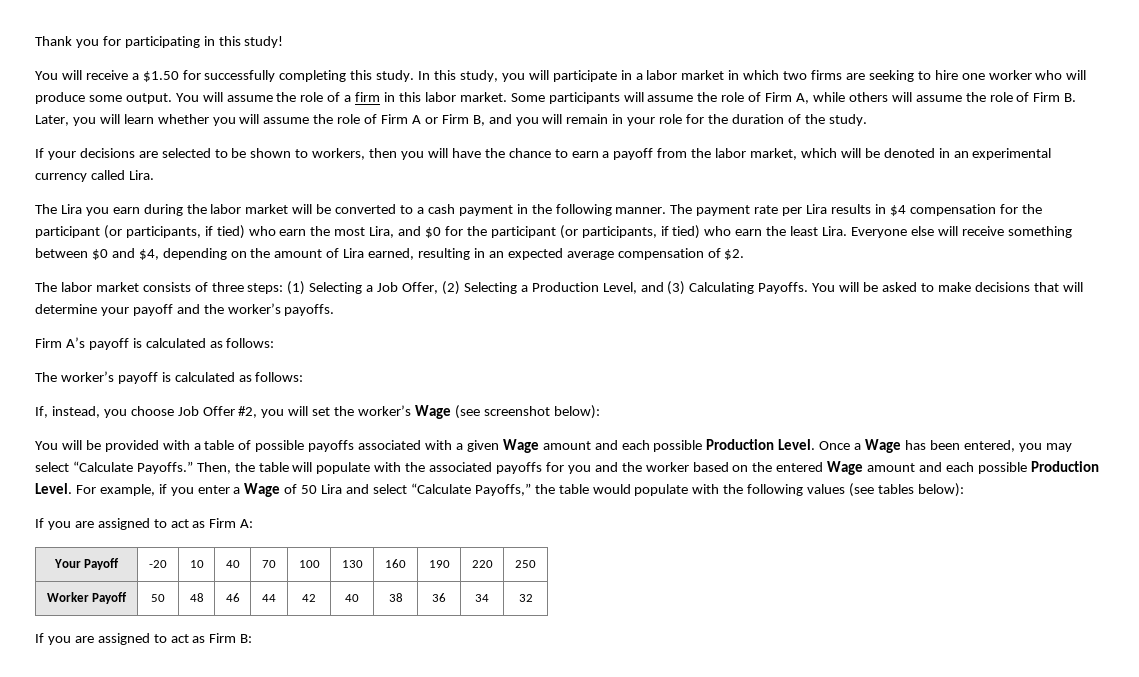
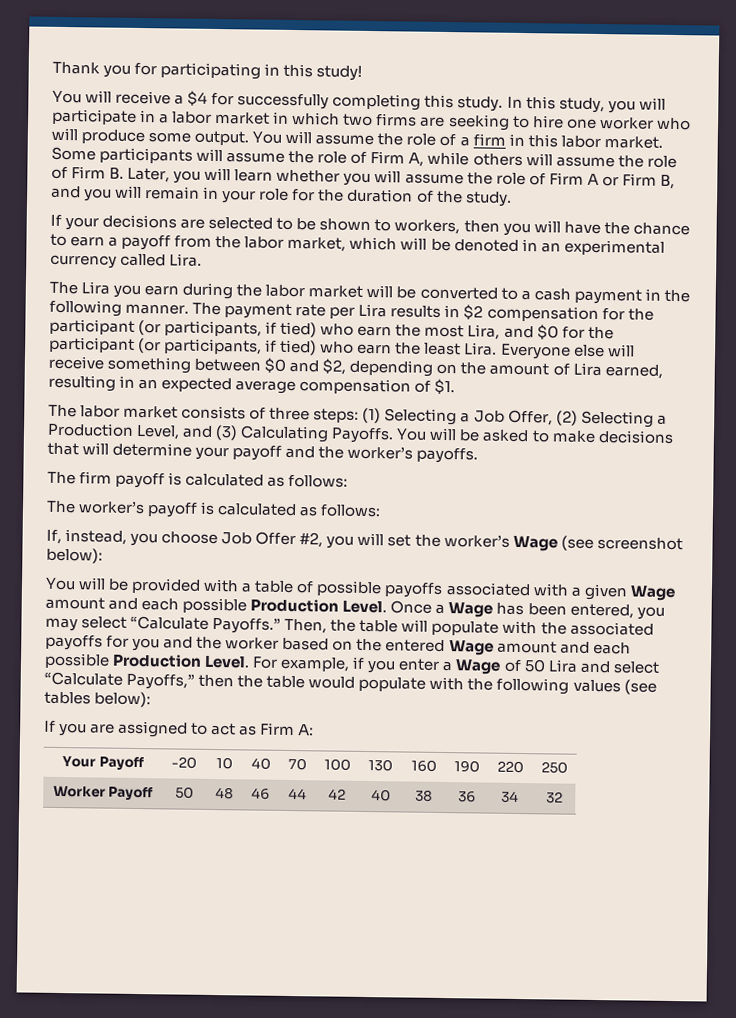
[142,71,179,82] $1.50 -> [187,90,209,106] $4
[889,205,906,216] $4 -> [463,304,484,320] $2
[138,249,159,260] $4, -> [322,358,347,375] $2,
[724,249,745,260] $2. -> [434,378,456,395] $1.
[35,337,85,348] Firm A’s -> [47,471,113,485] The firm
(531, 489) none -> [198,674,235,688] then
[35,633,253,645] // If you are assigned to act as Firm B: -> (563, 797) none

